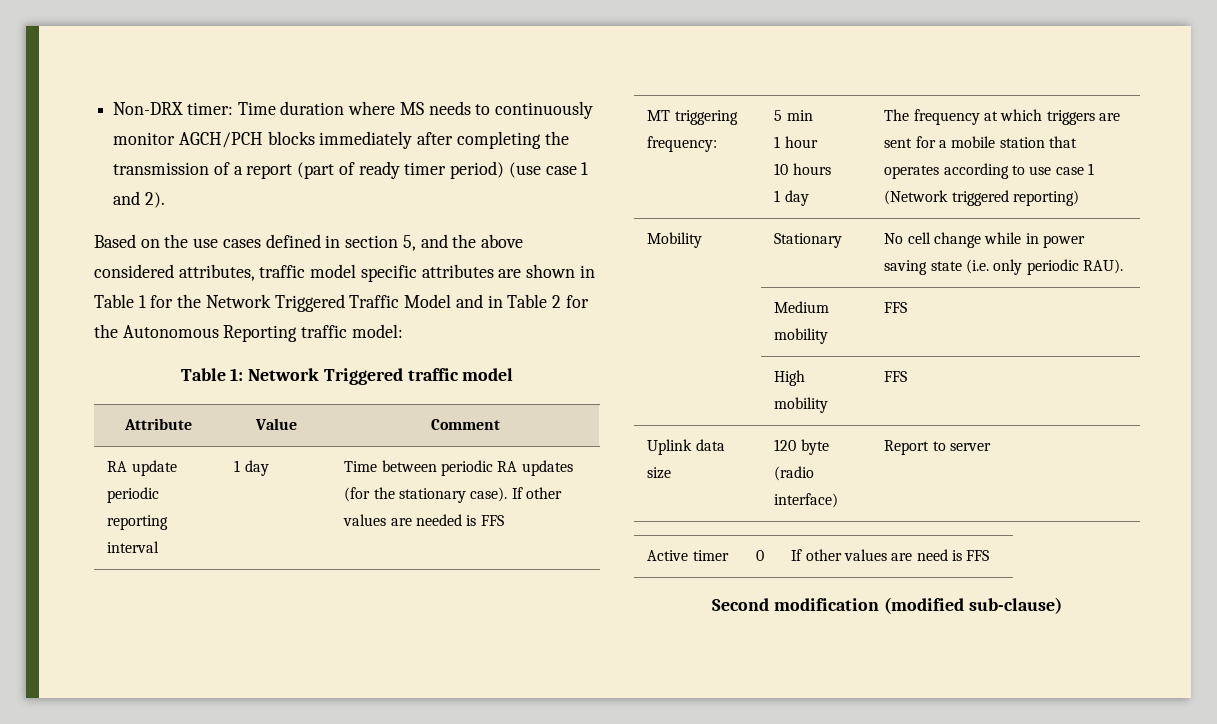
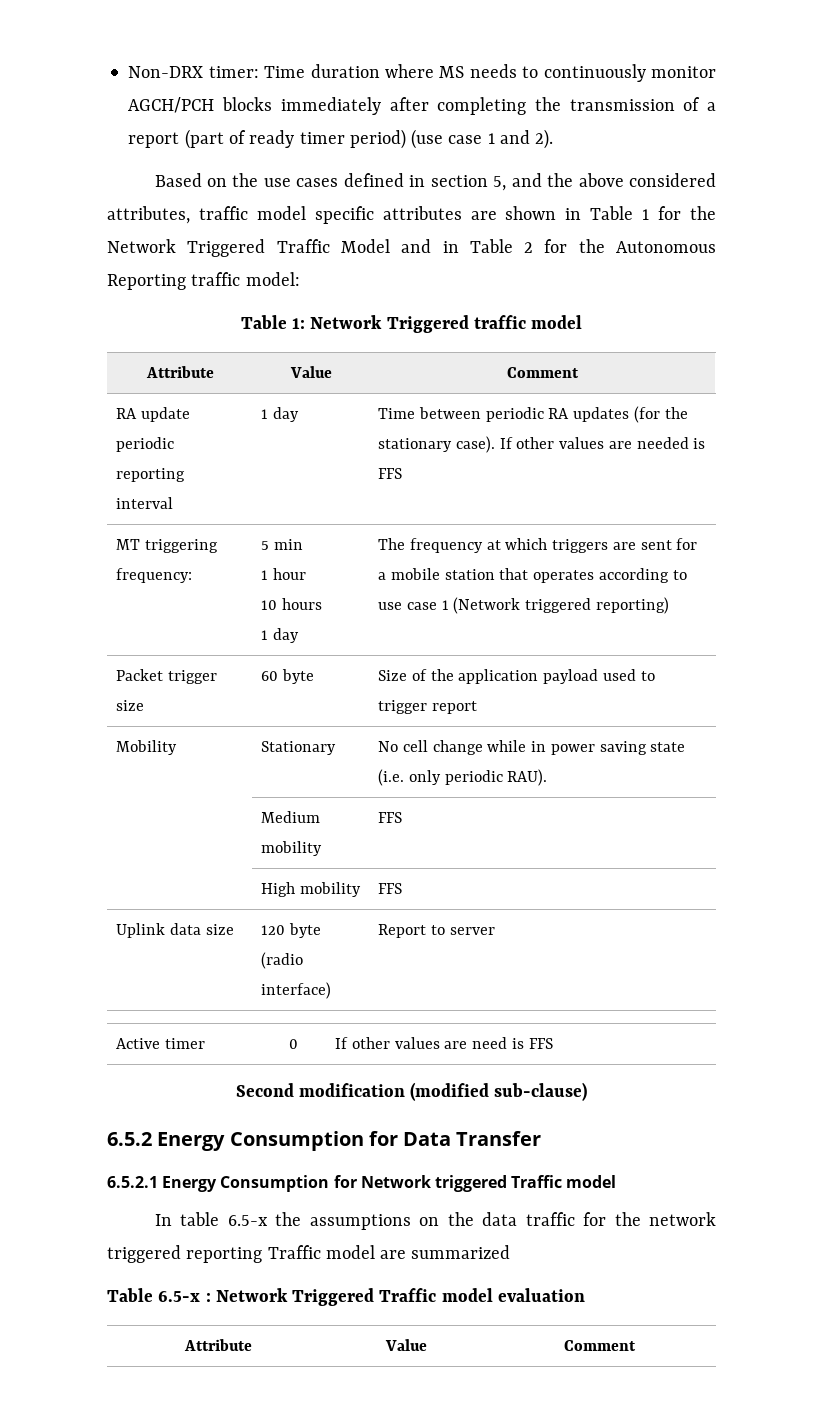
(1079, 198) none -> [116,669,217,684] [116,700,145,711] [261,669,314,684] [378,669,655,684] [378,700,477,714] // Packet trigger size | 60 byte | Size of the application payload used to trigger report
(1062, 605) none -> [107,1131,542,1151] [107,1175,617,1192] [154,1212,717,1230] [107,1245,511,1263] [107,1288,585,1306] [183,1339,252,1351] [384,1339,427,1351] [564,1340,636,1351] // 6.5.2 Energy Consumption for Data Transfer // 6.5.2.1 Energy Consumption for Network triggered Traffic model // In table 6.5-x the assumptions on the data traffic for the network triggered reporting Traffic model are summarized // Table 6.5-x : Network Triggered Traffic model evaluation // Attribute | Value | Comment

